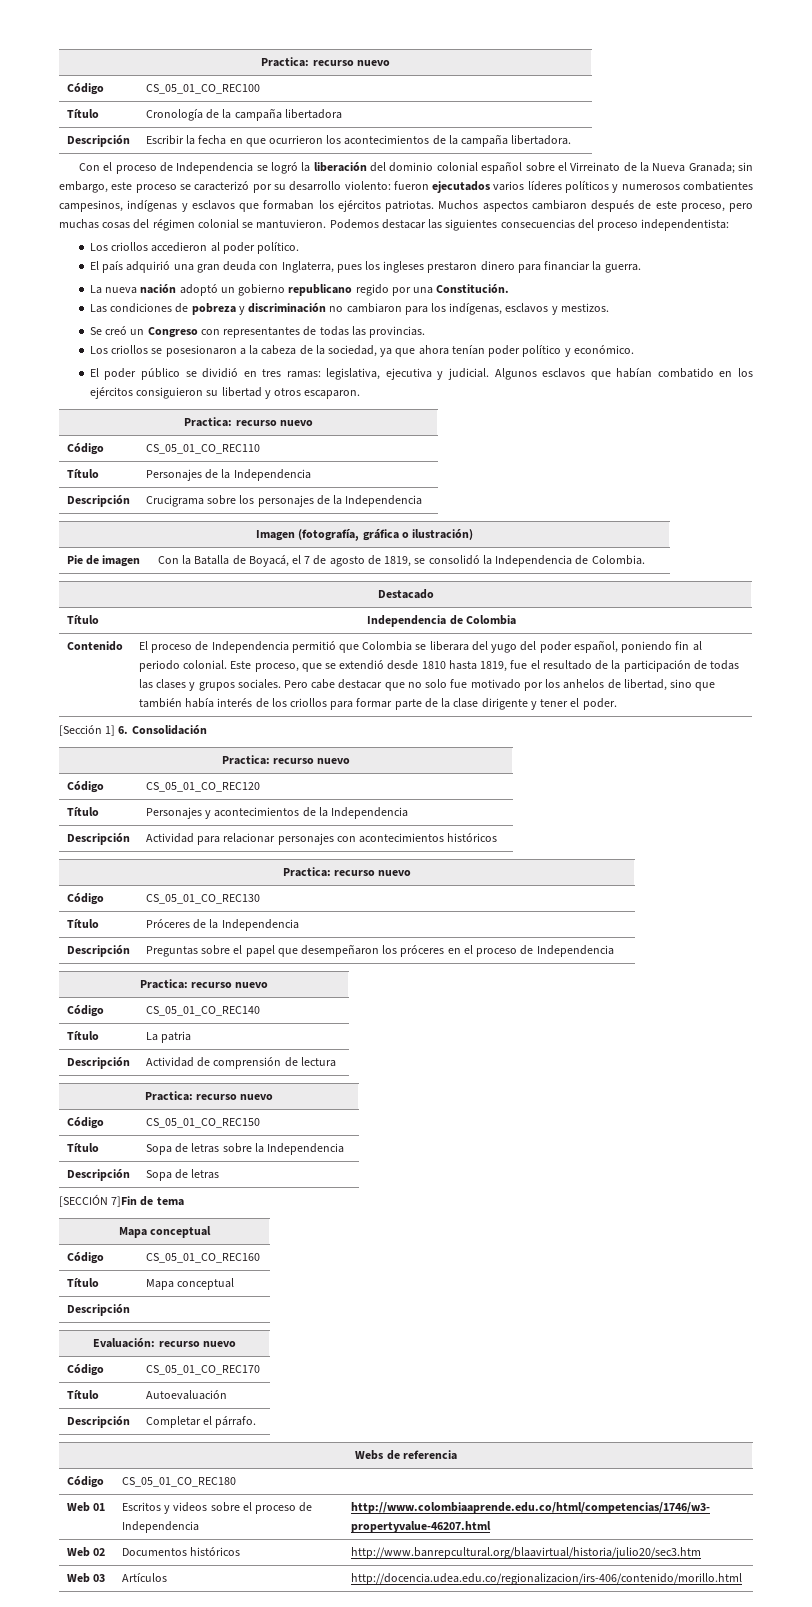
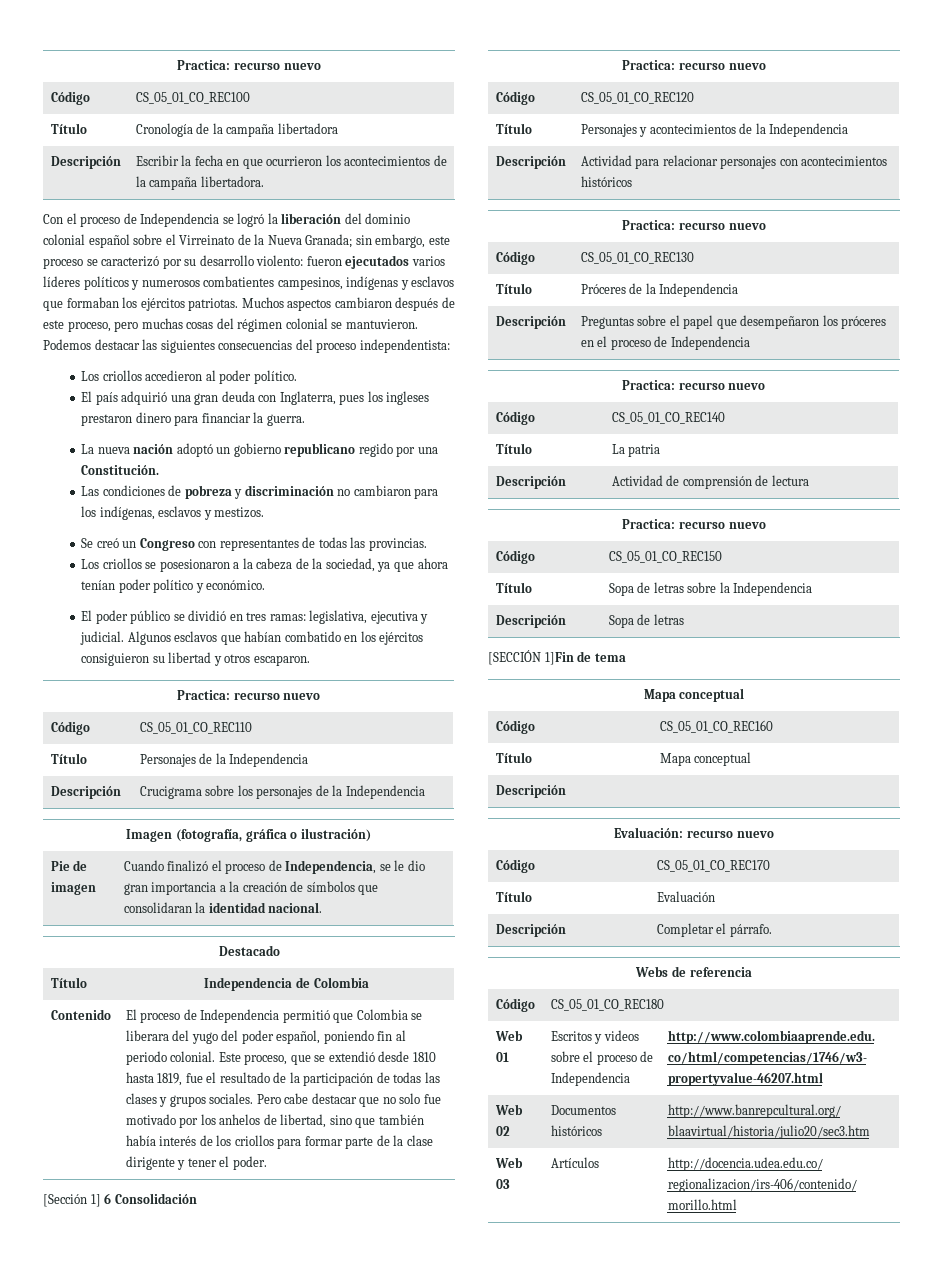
[157,555,645,567] Con la Batalla de Boyacá, el 7 de agosto de 1819, se consolidó la Independencia de Colombia. -> [123,860,425,874] [123,881,379,895] [123,902,323,913] Cuando finalizó el proceso de Independencia, se le dio gran importancia a la creación de símbolos que consolidaran la identidad nacional.
[118,726,129,734] 6. -> [104,1193,112,1204] 6
[111,1196,138,1207] 7]Fin -> [544,652,574,665] 1]Fin
[145,1390,227,1400] Autoevaluación -> [656,891,715,902] Evaluación

